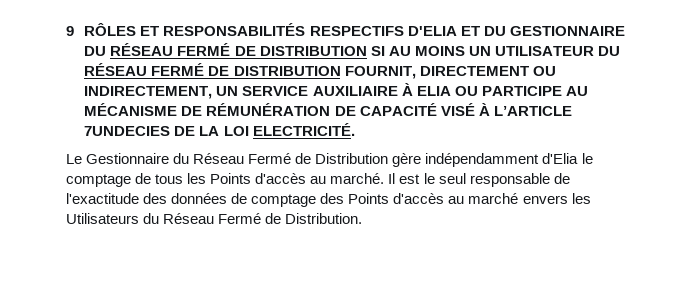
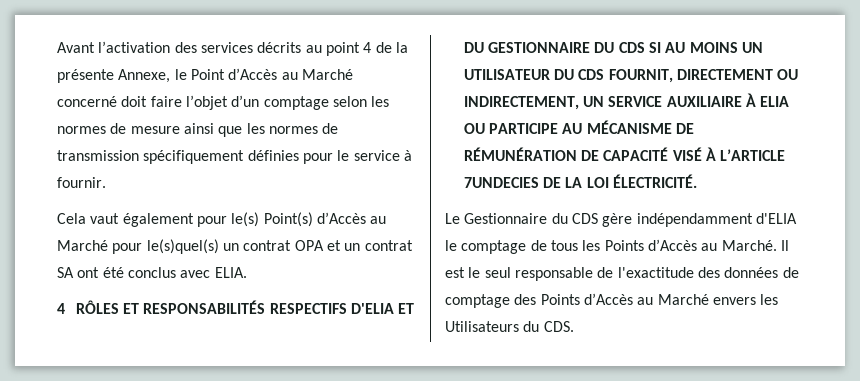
[66,26,74,36] 9 -> [57,41,408,56] [57,68,353,83] [57,95,390,110] [57,123,339,137] [57,150,412,164] [57,177,106,188] [57,212,387,227] [57,239,413,254] [57,267,247,278] [57,303,65,314] Avant l’activation des services décrits au point 4 de la présente Annexe, le Point d’Accès au Marché concerné doit faire l’objet d’un comptage selon les normes de mesure ainsi que les normes de transmission spécifiquement définies pour le service à fournir. // Cela vaut également pour le(s) Point(s) d’Accès au Marché pour le(s)quel(s) un contrat OPA et un contrat SA ont été conclus avec ELIA. // 4
[110,43,367,56] RÉSEAU FERMÉ DE DISTRIBUTION -> [618,42,645,53] CDS
[84,63,341,76] RÉSEAU FERMÉ DE DISTRIBUTION -> [578,69,605,80] CDS
[252,123,355,136] ELECTRICITÉ. -> [612,174,697,188] ÉLECTRICITÉ.
[193,153,389,164] Réseau Fermé de Distribution -> [571,213,598,224] CDS
[542,153,579,164] d'Elia -> [755,213,797,224] d'ELIA
[255,173,385,184] d'accès au marché. -> [647,239,777,251] d’Accès au Marché.
[393,193,519,204] d'accès au marché -> [583,293,709,305] d’Accès au Marché
[163,213,363,224] Réseau Fermé de Distribution. -> [543,321,574,332] CDS.

